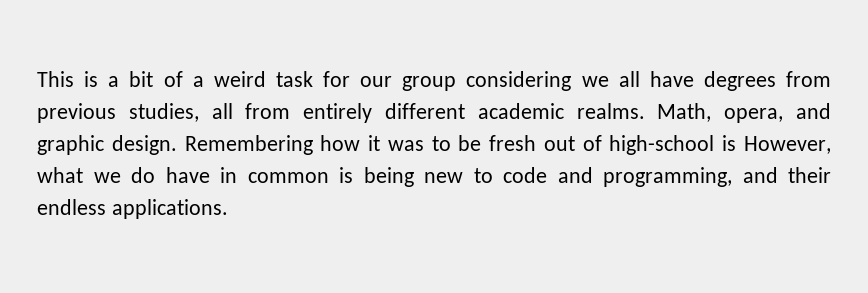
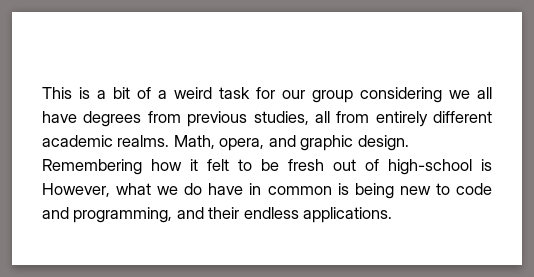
[387,140,424,151] was -> [207,159,229,171] felt

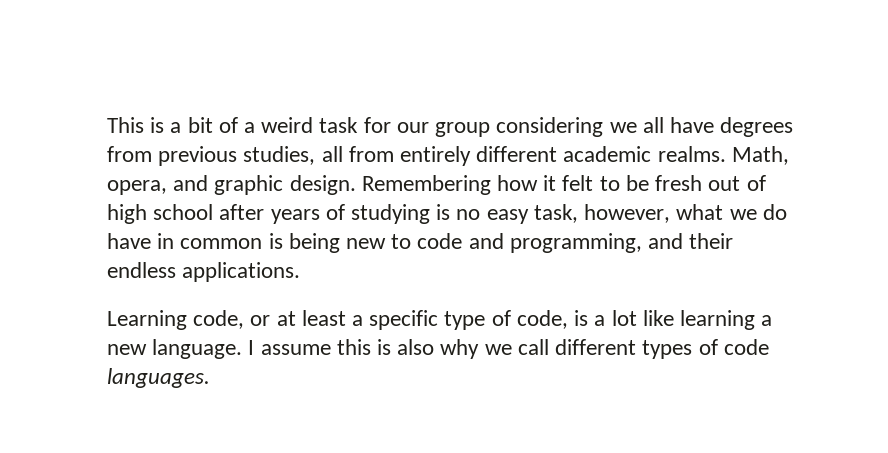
[388,159,492,175] [42,183,110,197] high-school is However, -> [107,204,671,224] high school after years of studying is no easy task, however,
(393, 215) none -> [107,310,773,330] [107,339,769,359] [107,368,210,388] // Learning code, or at least a specific type of code, is a lot like learning a new language. I assume this is also why we call different types of code languages.

